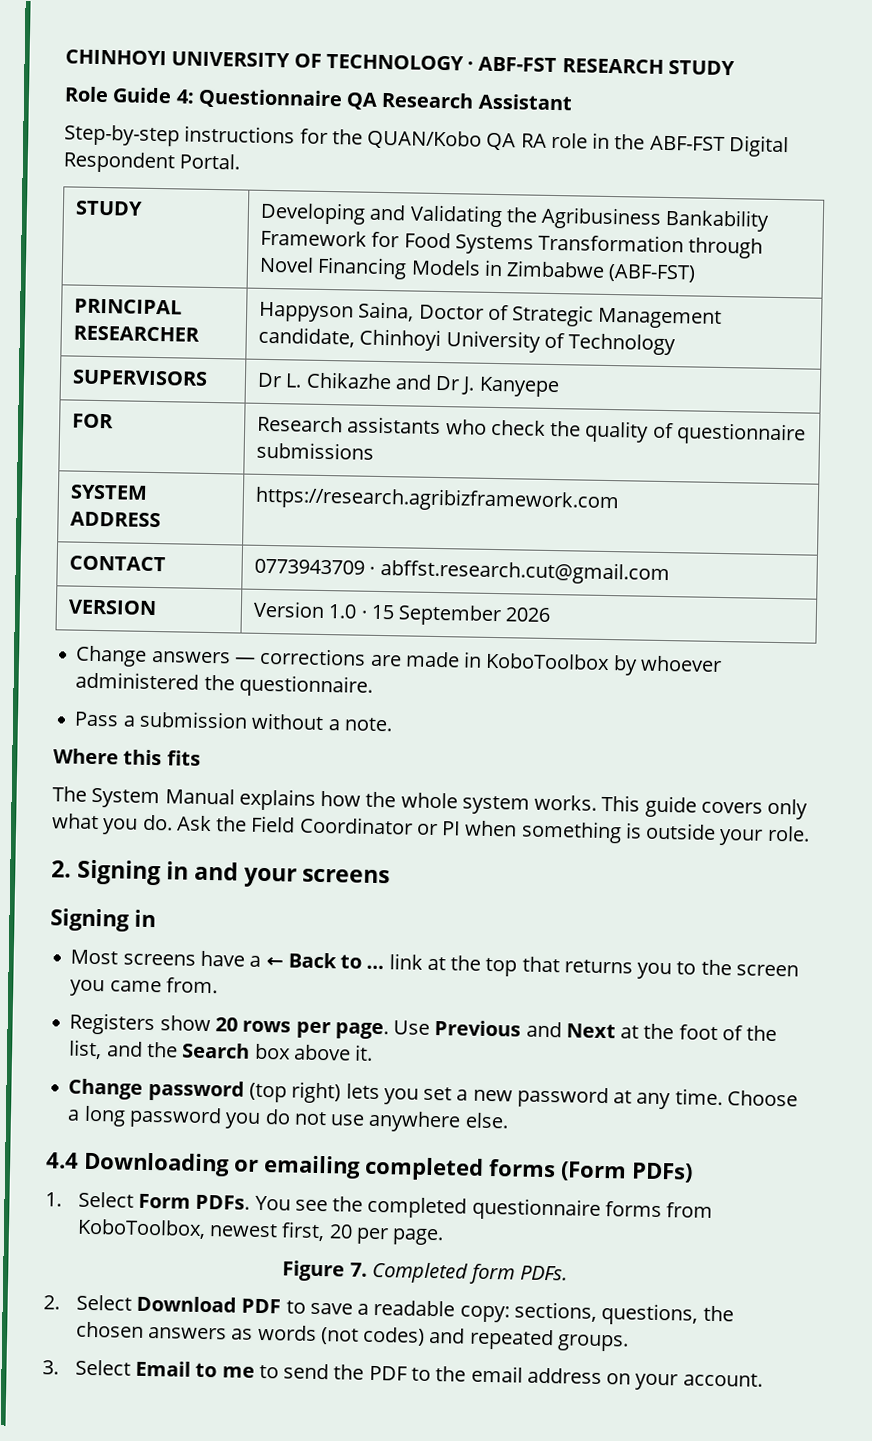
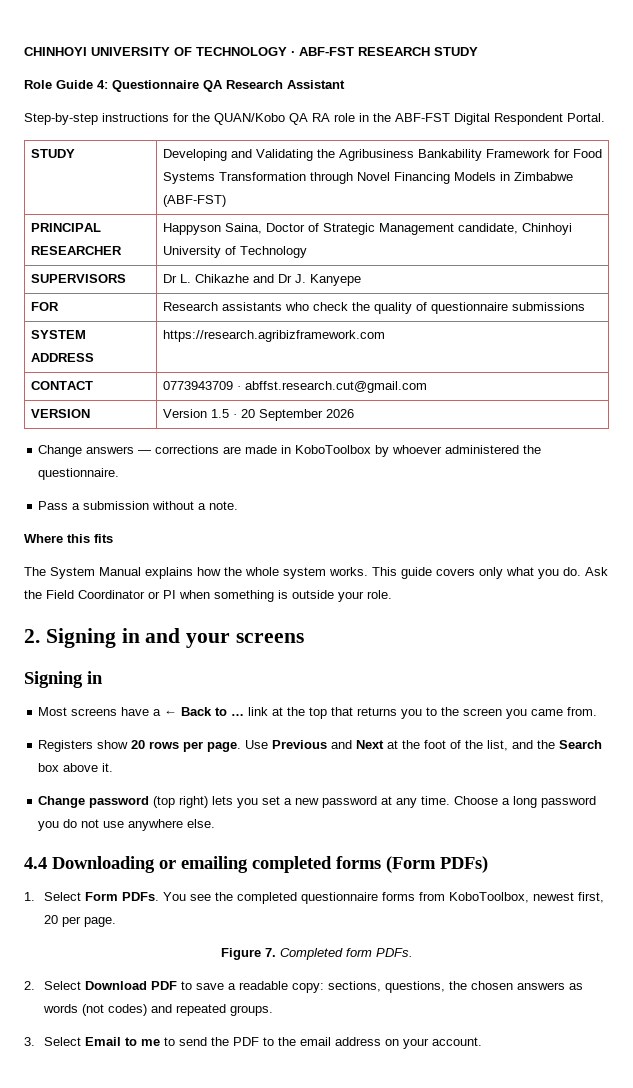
[328,604,395,620] 1.0 · 15 -> [210,409,255,418] 1.5 · 20

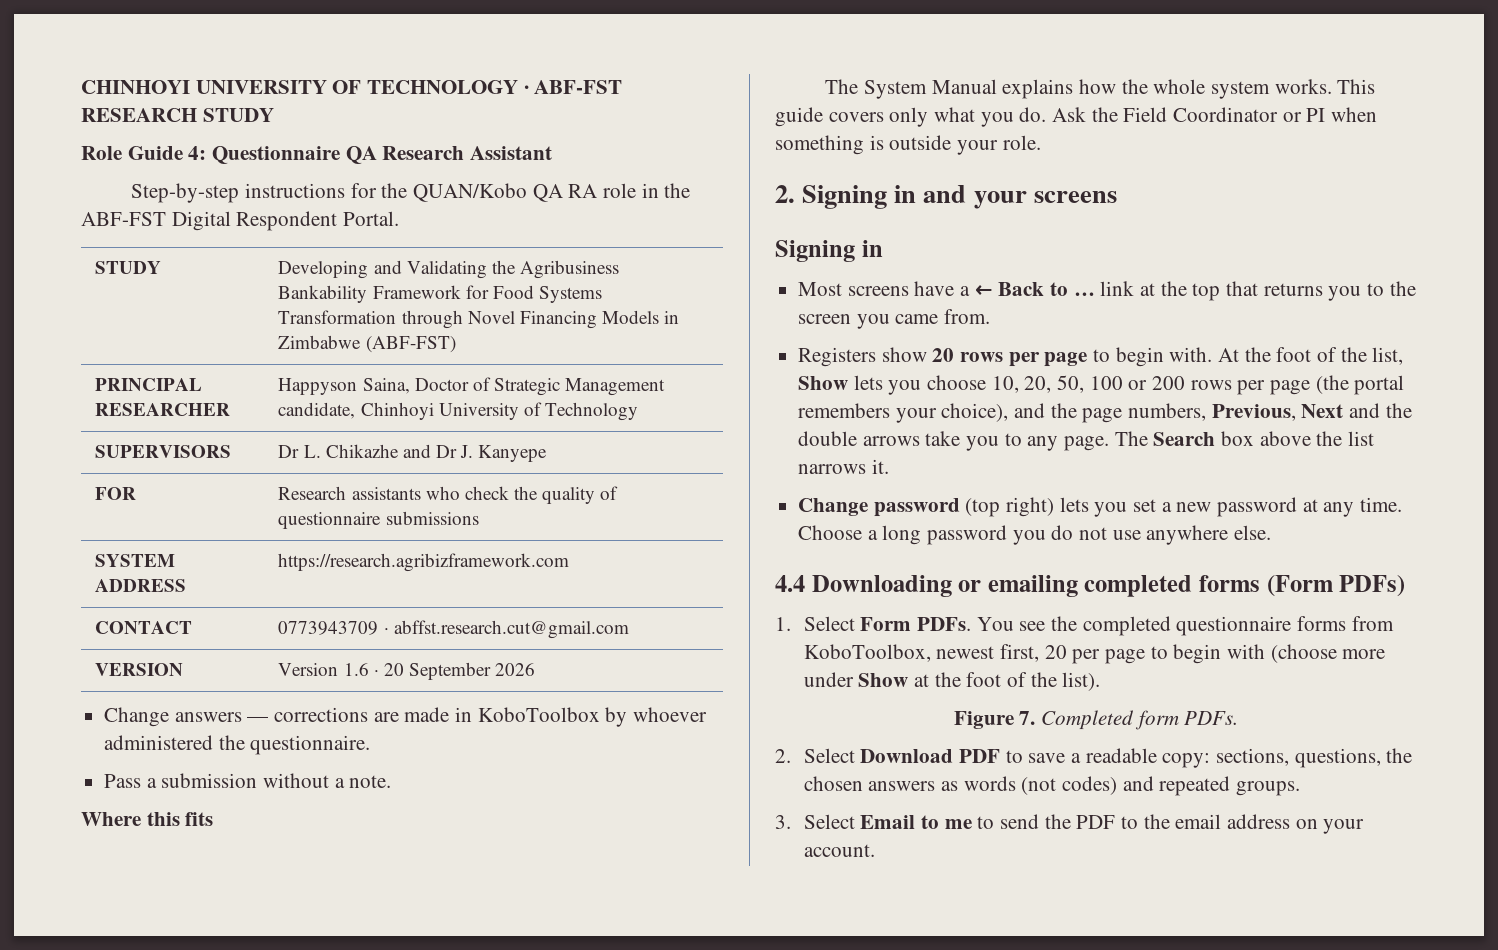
[210,409,229,418] 1.5 -> [343,663,369,676] 1.6
[207,740,399,752] page. Use Previous and Next at -> [1044,347,1240,367] page to begin with. At
[512,740,603,749] [38,763,99,772] and the Search box above -> [798,375,1405,395] [798,403,1412,423] [798,431,1375,451] [798,464,867,474] Show lets you choose 10, 20, 50, 100 or 200 rows per page (the portal remembers your choice), and the page numbers, Previous, Next and the double arrows take you to any page. The Search box above the list narrows
[83,917,116,927] page. -> [1104,644,1386,664] [803,672,1101,691] page to begin with (choose more under Show at the foot of the list).

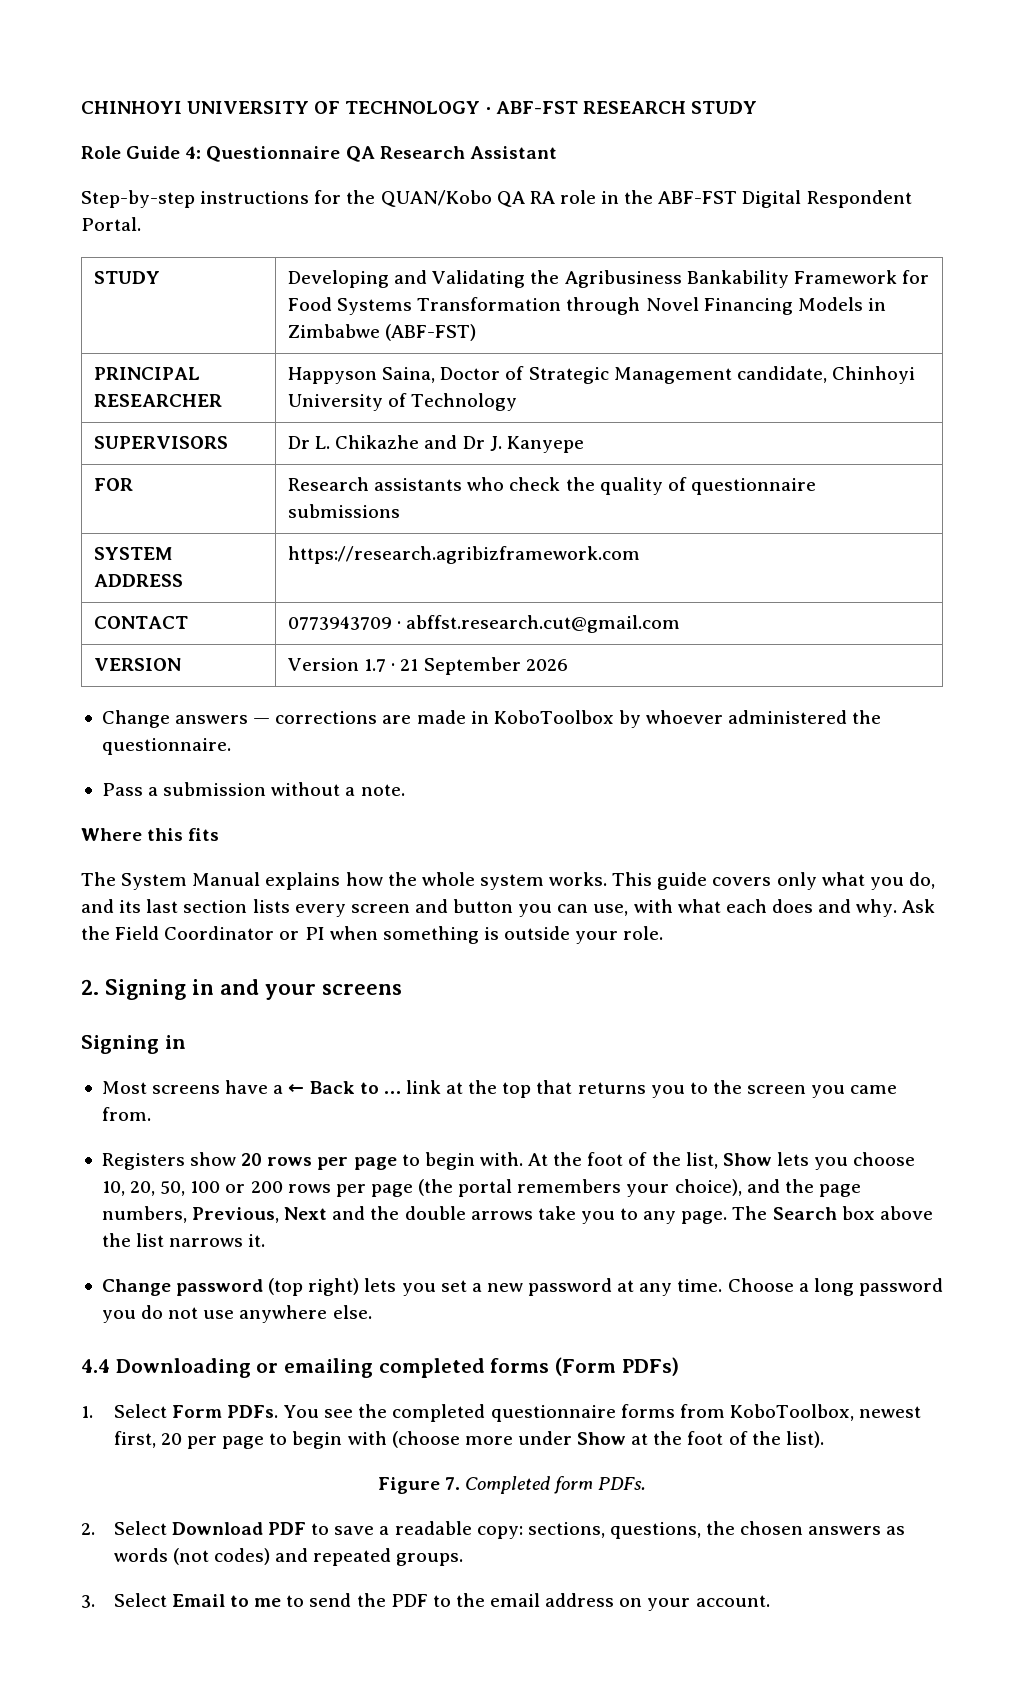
[343,663,404,676] 1.6 · 20 -> [364,659,419,672] 1.7 · 21
[1019,107,1047,122] do. -> [908,872,935,889] [81,899,898,917] do, and its last section lists every screen and button you can use, with what each does and why.

